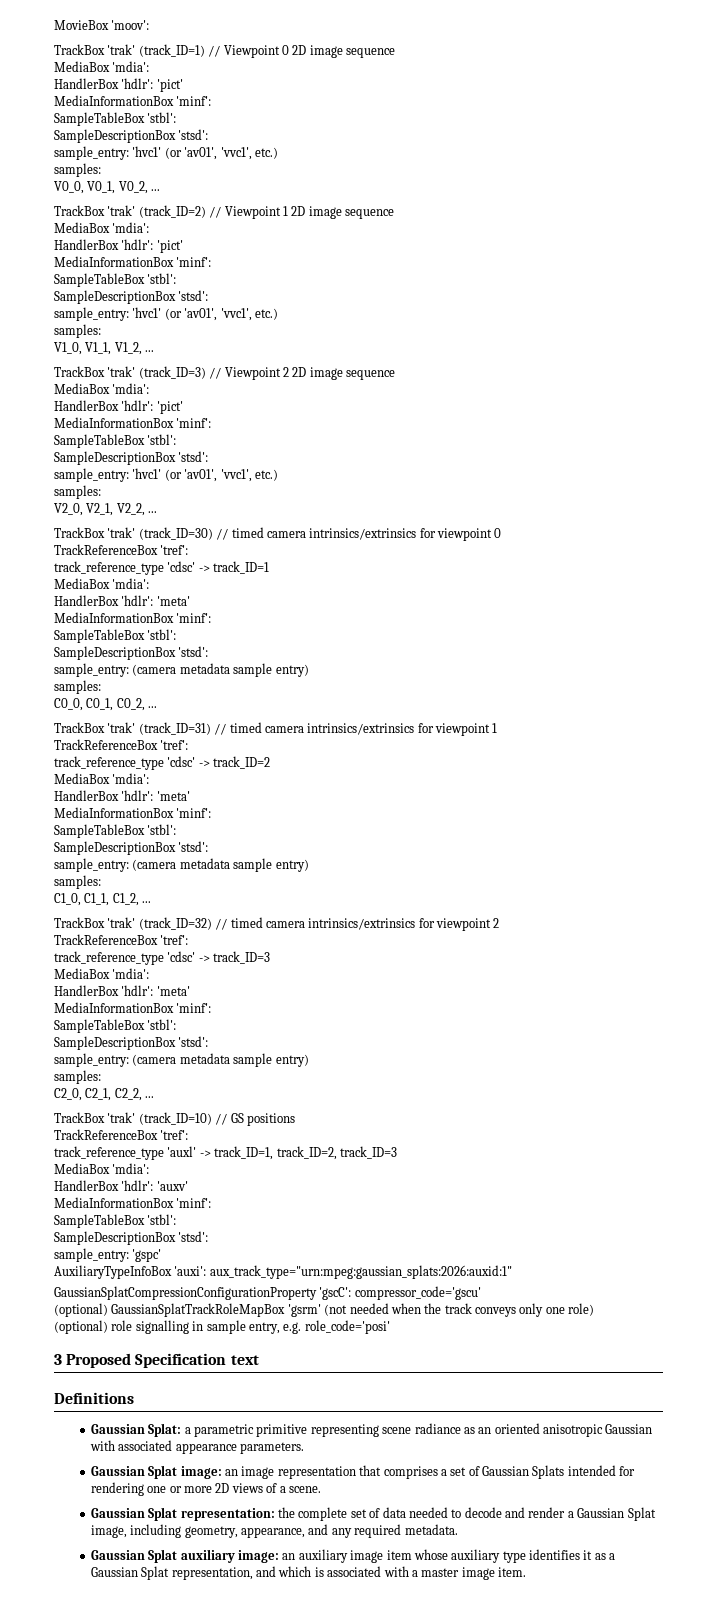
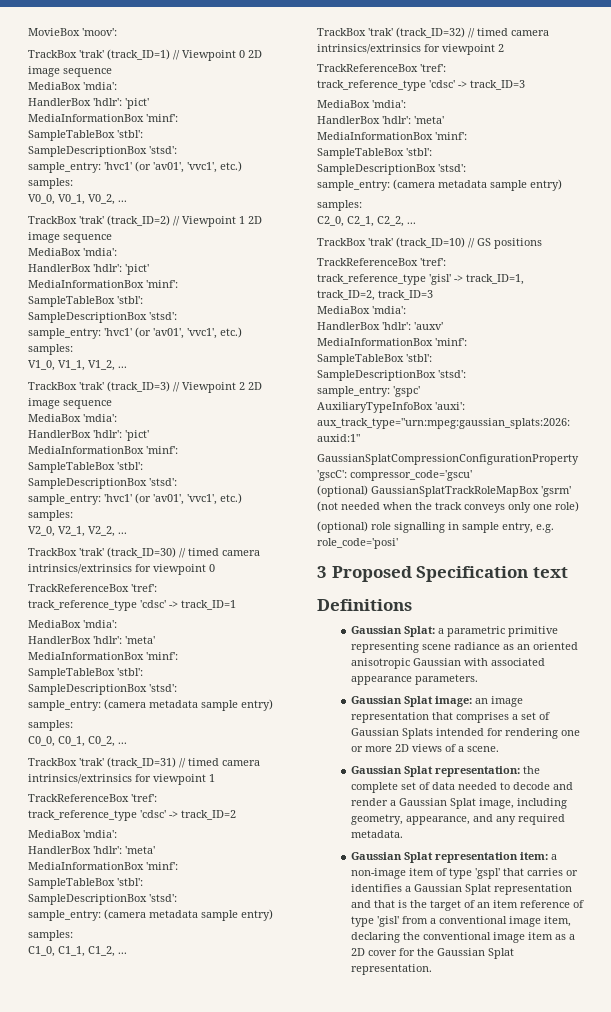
[167,1146,197,1157] 'auxl' -> [429,274,451,285] 'gisl'
[180,1549,616,1563] [90,1566,527,1580] auxiliary image: an auxiliary image item whose auxiliary type identifies it as a Gaussian Splat representation, and which is associated with a master image item. -> [434,852,557,863] [350,868,578,879] [350,884,572,895] [350,900,584,911] [350,916,571,927] [350,932,575,943] [350,948,514,959] [350,964,432,975] representation item: a non-image item of type 'gspl' that carries or identifies a Gaussian Splat representation and that is the target of an item reference of type 'gisl' from a conventional image item, declaring the conventional image item as a 2D cover for the Gaussian Splat representation.

